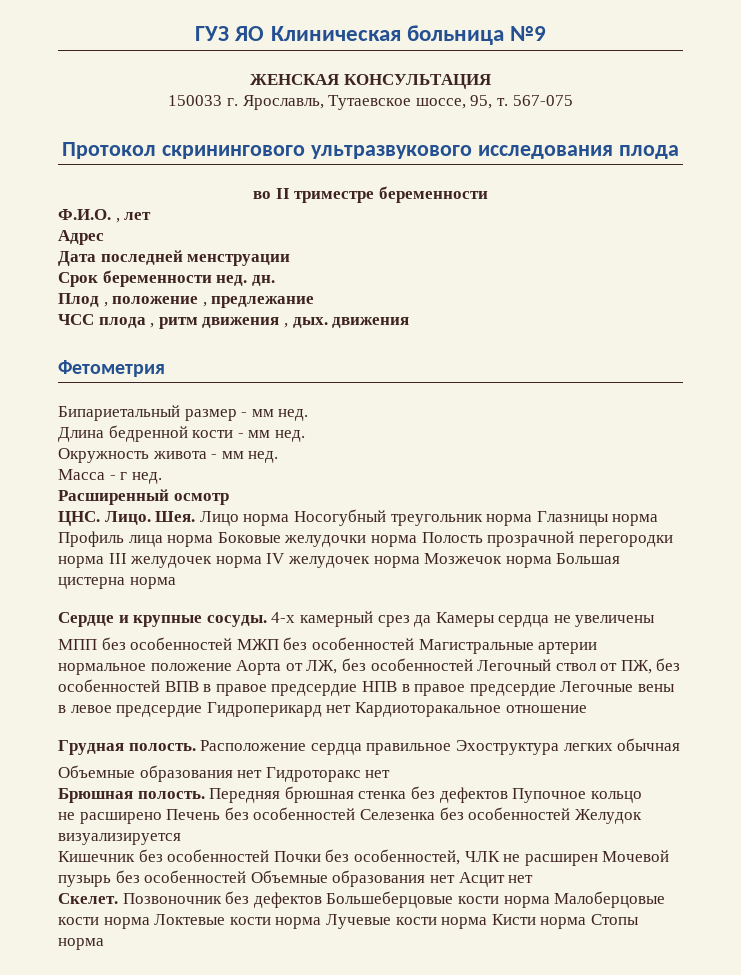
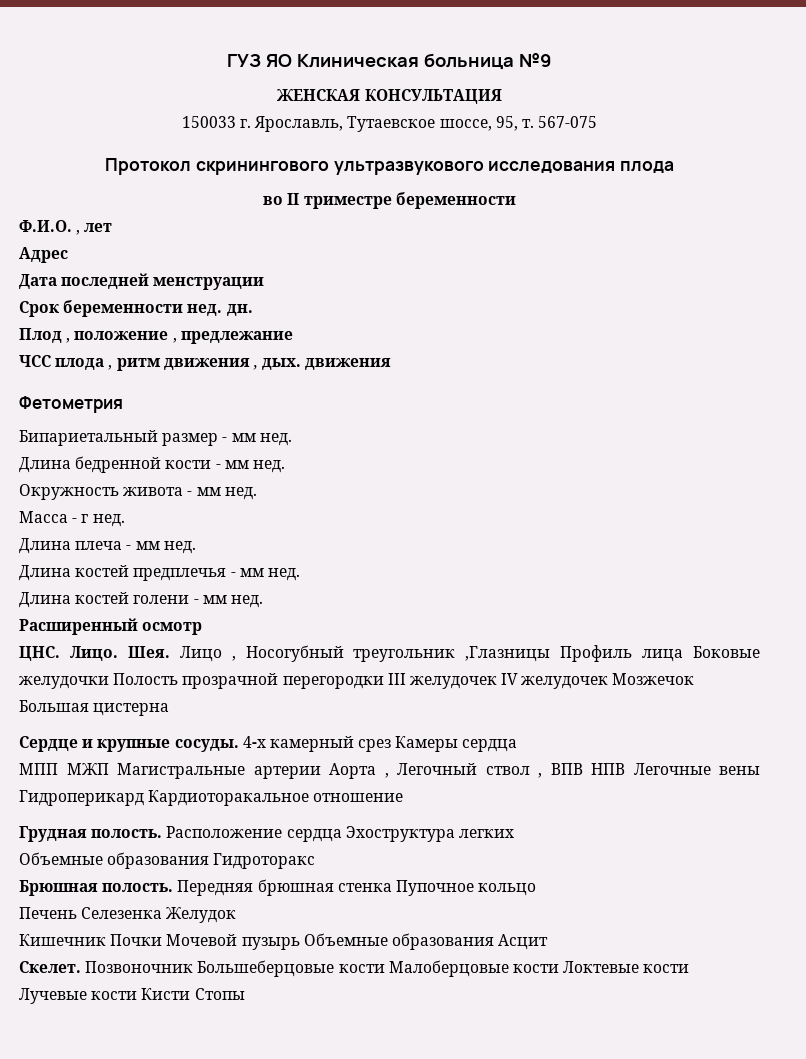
(162, 478) none -> [19,538,196,554] [19,565,300,581] [19,592,263,608] // Длина плеча - мм нед. // Длина костей предплечья - мм нед. // Длина костей голени - мм нед.
[243,514,290,526] норма -> [231,656,236,661] ,
[486,511,659,526] норма Глазницы норма -> [465,646,551,662] ,Глазницы
[167,535,214,547] норма -> (684, 655) none
[370,535,417,547] норма -> (109, 682) none
[58,556,104,568] норма -> (384, 682) none
[215,556,262,568] норма -> (497, 682) none
[373,553,552,568] норма Мозжечок норма -> [612,673,695,685] Мозжечок
[129,577,176,589] норма -> (170, 709) none
[414,615,432,627] да -> (392, 745) none
[553,615,656,627] не увеличены -> (518, 745) none
[101,637,598,654] [58,658,681,675] [58,679,675,696] [58,702,352,717] без особенностей МЖП без особенностей Магистральные артерии нормальное положение Аорта от ЛЖ, без особенностей Легочный ствол от ПЖ, без особенностей ВПВ в правое предсердие НПВ в правое предсердие Легочные вены в левое предсердие Гидроперикард нет -> [66,763,760,779] [19,790,144,806] МЖП Магистральные артерии Аорта , Легочный ствол , ВПВ НПВ Легочные вены Гидроперикард
[366,743,452,755] правильное -> (342, 835) none
[617,738,681,751] [58,765,263,782] обычная // Объемные образования нет -> [19,852,210,869] // Объемные образования
[365,770,391,778] нет -> (316, 861) none
[410,786,508,803] без дефектов -> (392, 887) none
[58,807,571,824] не расширено Печень без особенностей Селезенка без особенностей -> [19,907,163,919] Печень Селезенка
[58,833,181,845] визуализируется -> (237, 915) none
[138,849,670,866] [58,870,455,887] без особенностей Почки без особенностей, ЧЛК не расширен Мочевой пузырь без особенностей Объемные образования нет -> [110,933,494,950] Почки Мочевой пузырь Объемные образования
[508,875,534,883] нет -> (549, 942) none
[225,891,322,908] без дефектов -> (194, 967) none
[503,896,550,908] норма -> (385, 968) none
[103,917,150,929] норма -> (559, 968) none
[275,917,322,929] норма -> (690, 968) none
[441,914,639,929] [58,938,104,950] норма Кисти норма Стопы норма -> [141,988,245,1000] Кисти Стопы

